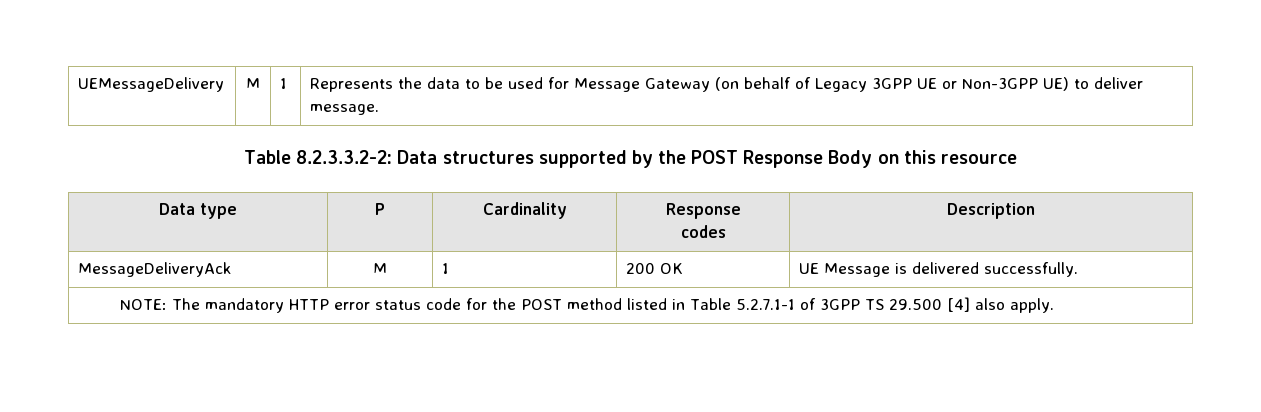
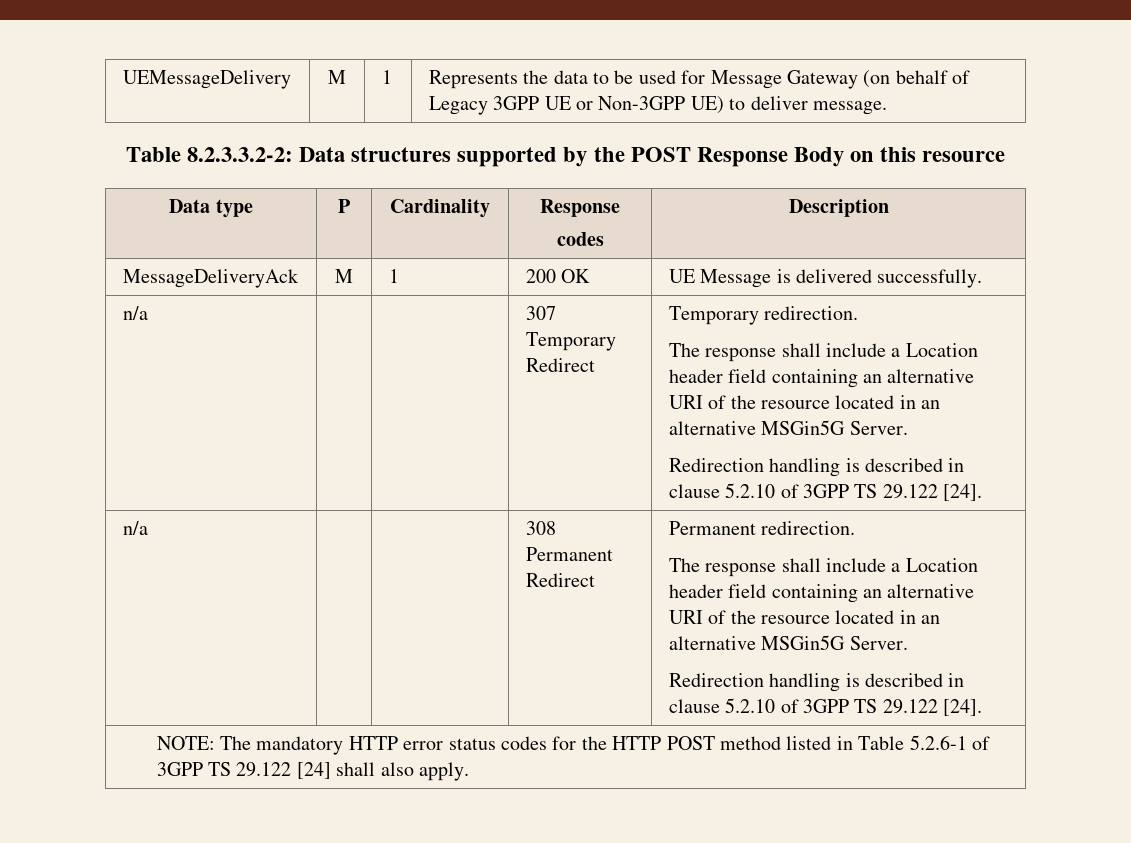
(1079, 269) none -> [122,306,148,320] [525,306,556,320] [525,332,616,351] [525,358,595,372] [668,306,859,325] [668,343,978,362] [668,369,975,388] [668,395,941,409] [668,420,908,435] [668,458,965,477] [668,483,983,501] [122,521,148,535] [525,521,556,535] [525,547,613,561] [525,573,595,587] [668,521,856,535] [668,558,978,577] [668,584,975,603] [668,610,941,624] [668,635,908,650] [668,673,965,692] [668,698,983,716] // n/a | | | 307 Temporary Redirect | Temporary redirection. // The response shall include a Location header field containing an alternative URI of the resource located in an alternative MSGin5G Server. // Redirection handling is described in clause 5.2.10 of 3GPP TS 29.122 [24]. // n/a | | | 308 Permanent Redirect | Permanent redirection. // The response shall include a Location header field containing an alternative URI of the resource located in an alternative MSGin5G Server. // Redirection handling is described in clause 5.2.10 of 3GPP TS 29.122 [24].
[425,298,461,310] code -> [500,736,547,750] codes
(516, 304) none -> [612,736,662,750] HTTP
[735,297,970,312] 5.2.7.1-1 of 3GPP TS 29.500 [4] -> [909,735,990,750] [156,762,376,779] 5.2.6-1 of 3GPP TS 29.122 [24] shall

